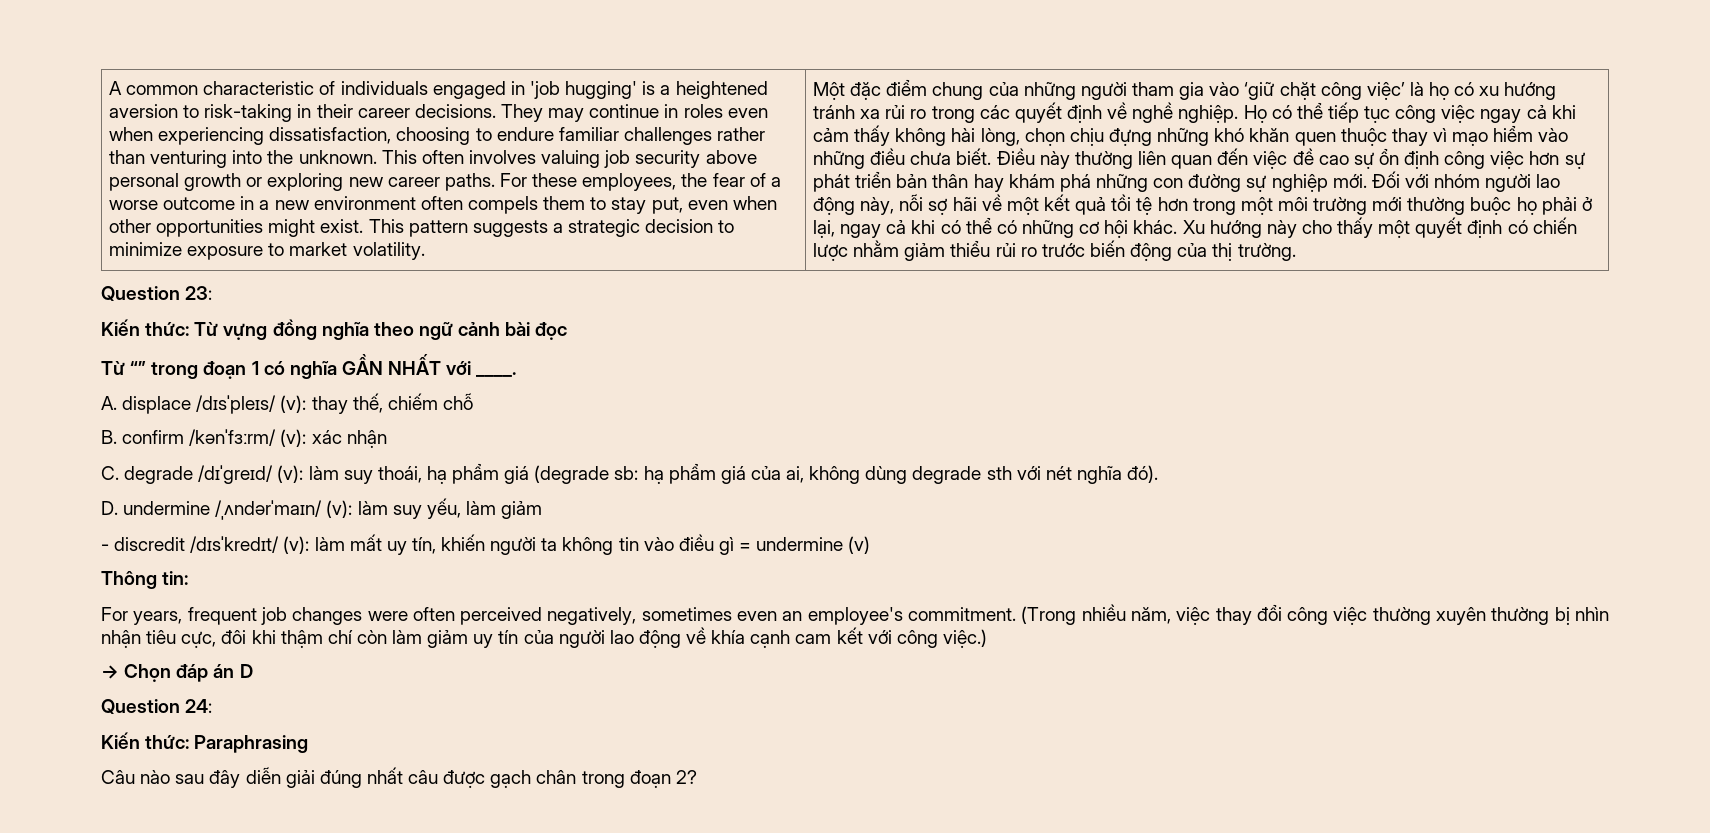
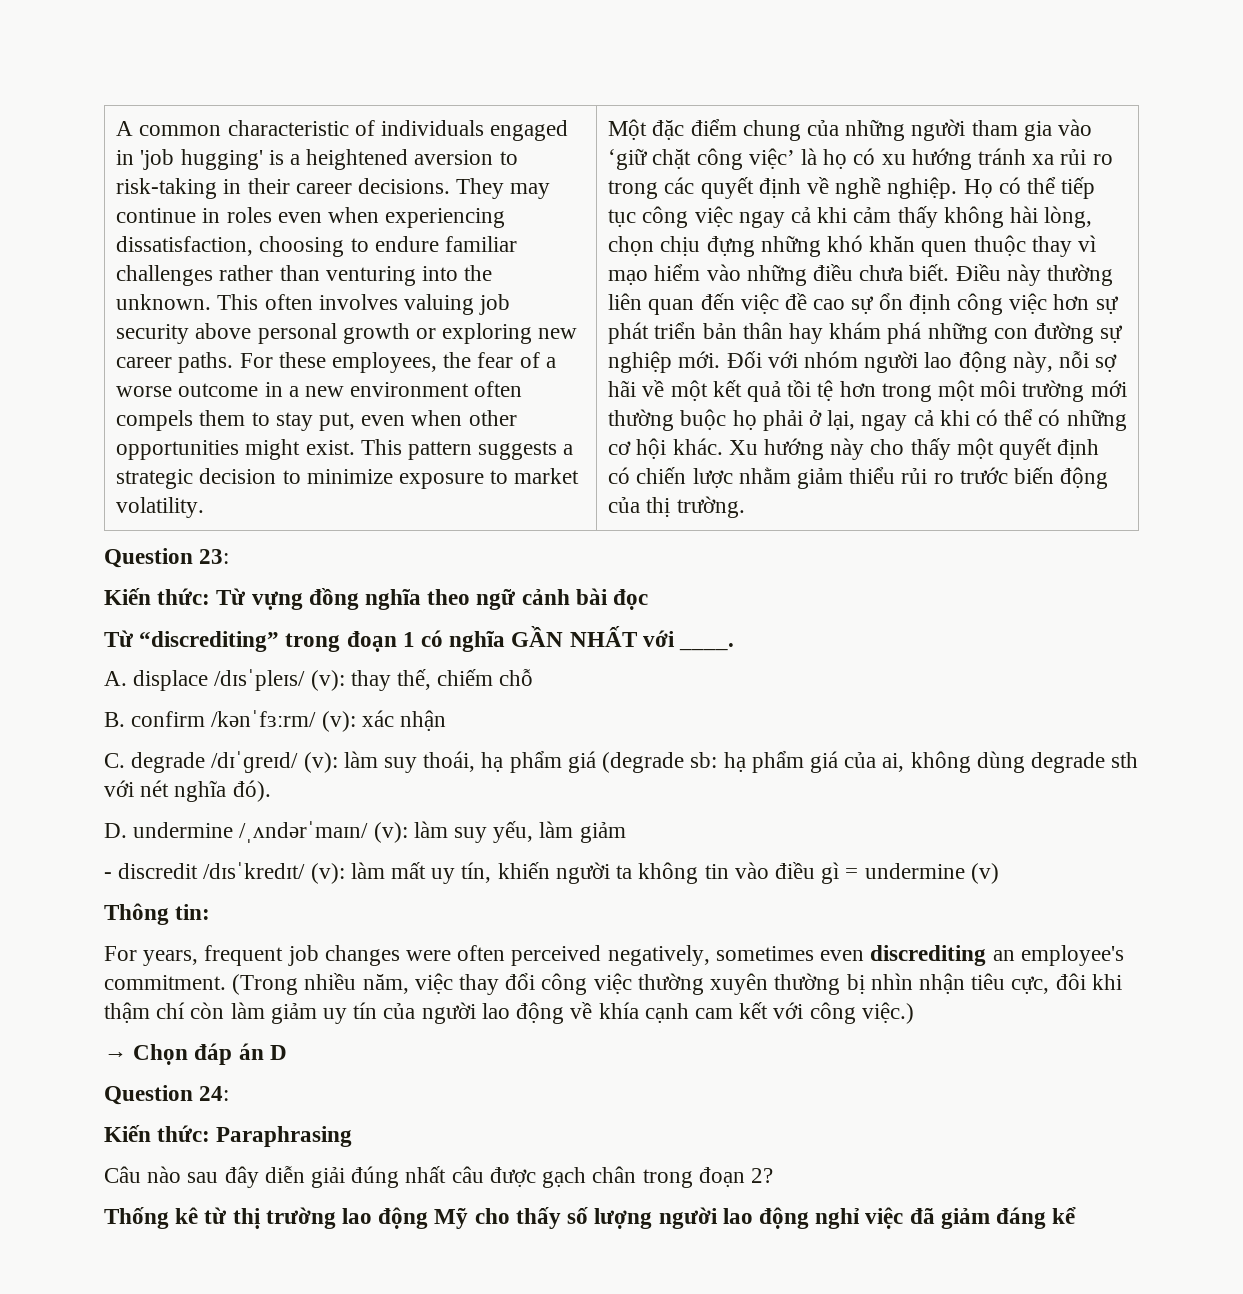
[130,361,147,375] “” -> [139,631,280,652] “discrediting”
(778, 616) none -> [870,945,987,966] discrediting
(697, 777) none -> [104,1207,1077,1229] // Thống kê từ thị trường lao động Mỹ cho thấy số lượng người lao động nghỉ việc đã giảm đáng kể

